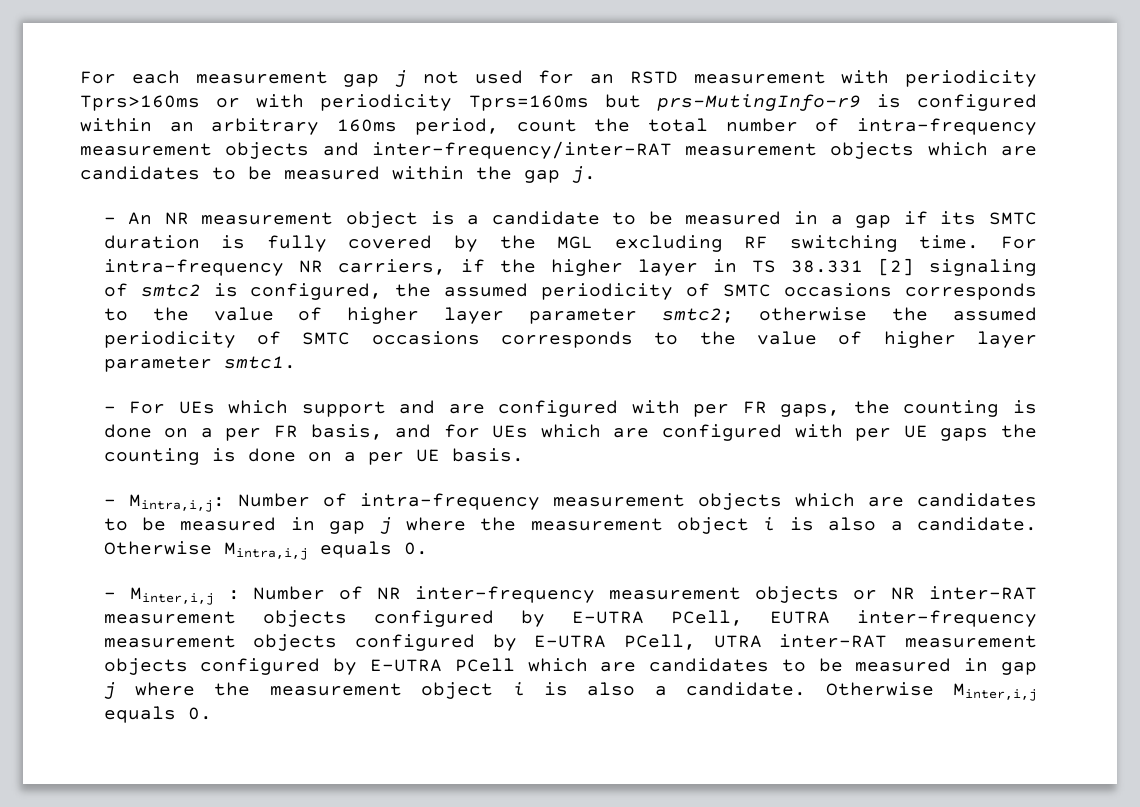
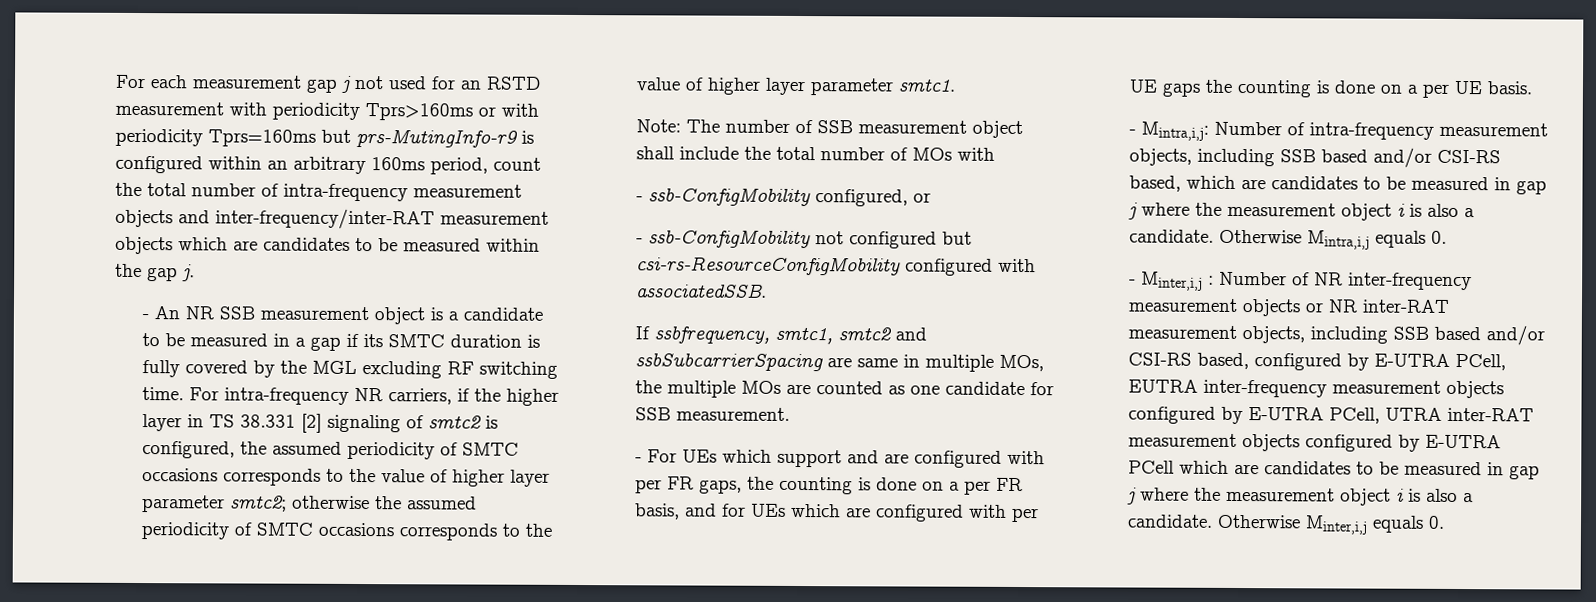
(189, 218) none -> [219,306,256,320] SSB
(296, 362) none -> [636,119,1024,139] [636,146,996,161] [636,187,932,207] [636,229,973,249] [636,256,1037,276] [636,283,768,298] [635,326,928,345] [635,353,1045,372] [635,380,1055,398] [635,407,791,421] // Note: The number of SSB measurement object shall include the total number of MOs with // - ssb-ConfigMobility configured, or // - ssb-ConfigMobility not configured but csi-rs-ResourceConfigMobility configured with associatedSSB. // If ssbfrequency, smtc1, smtc2 and ssbSubcarrierSpacing are same in multiple MOs, the multiple MOs are counted as one candidate for SSB measurement.
[697,493,782,510] objects -> [1129,147,1502,168] [1129,175,1182,192] objects, including SSB based and/or CSI-RS based,
[262,610,347,627] objects -> [1242,325,1546,346] [1128,352,1250,370] objects, including SSB based and/or CSI-RS based,

